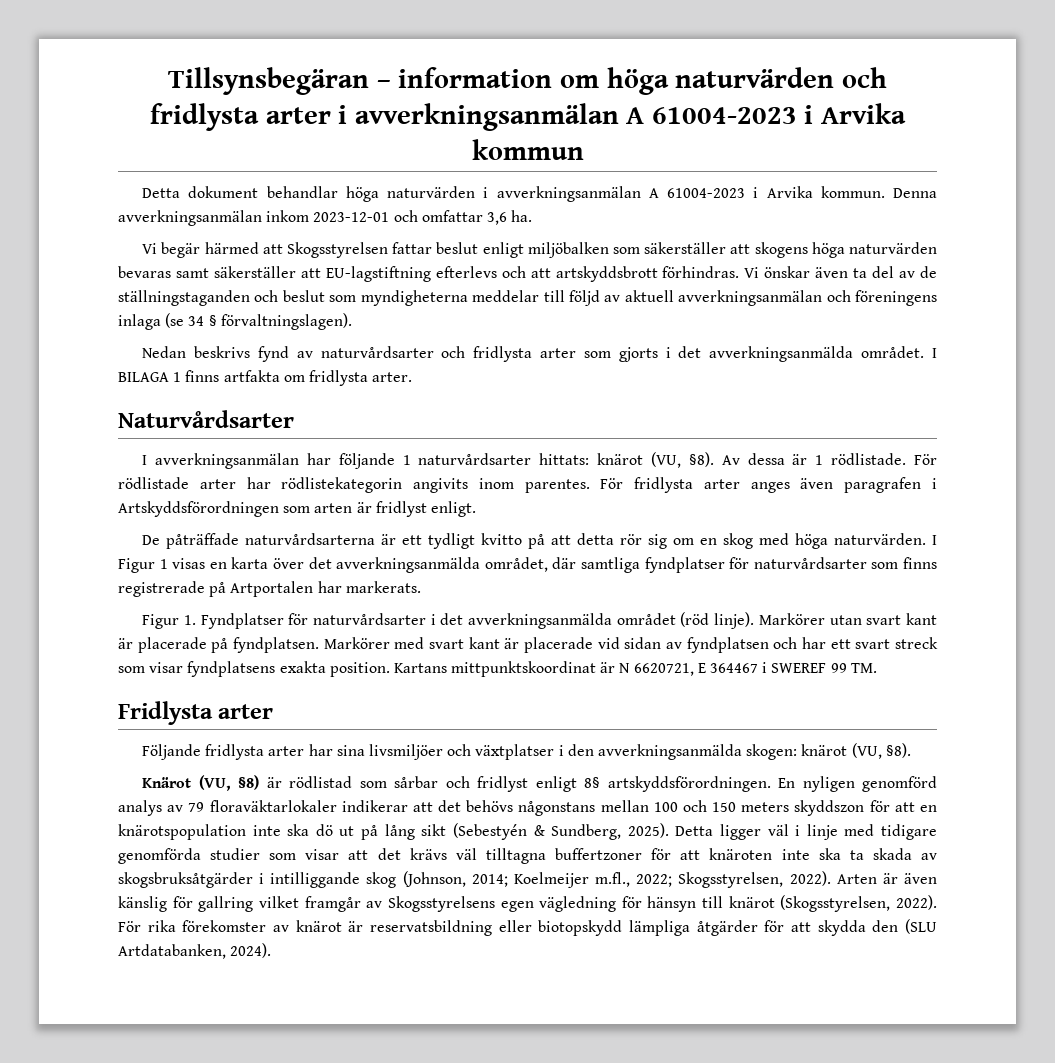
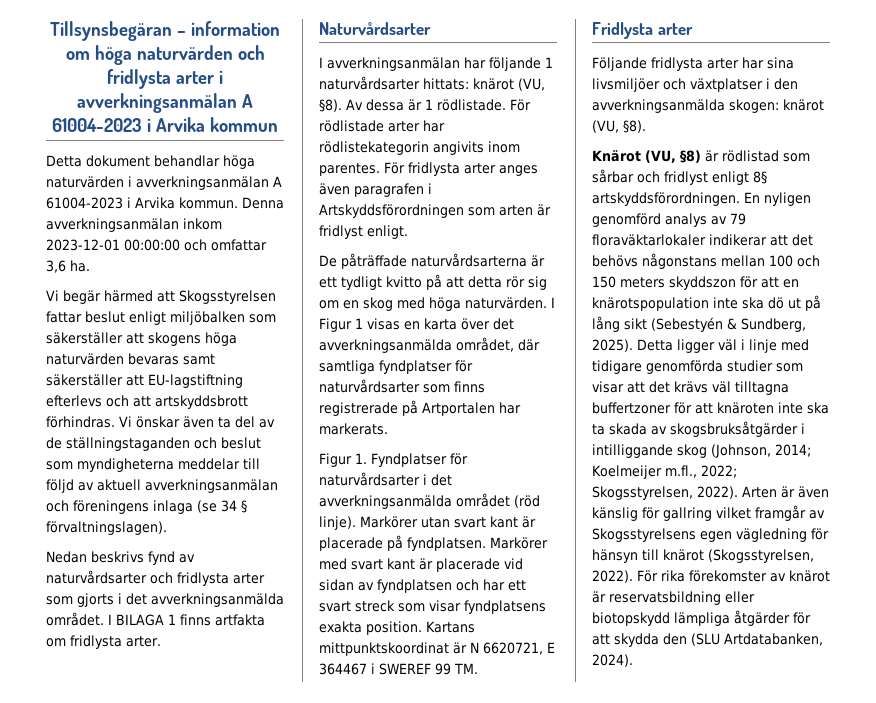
(390, 217) none -> [124,239,180,251] 00:00:00

